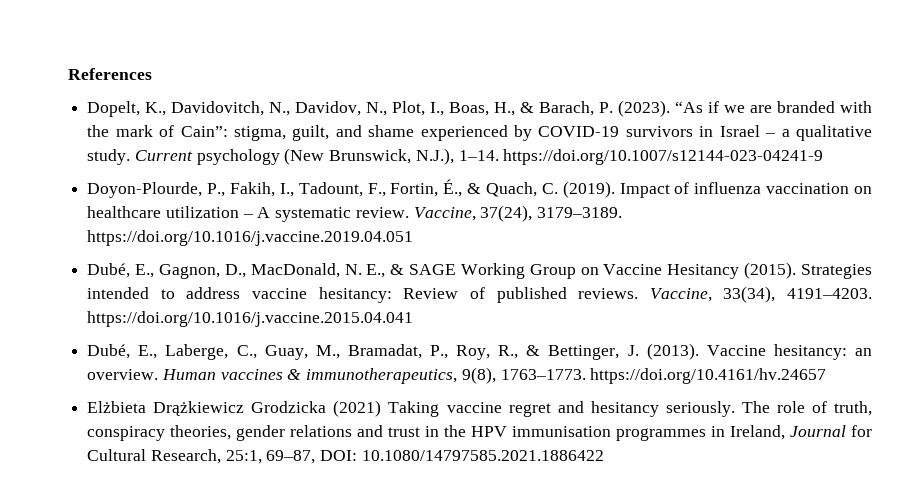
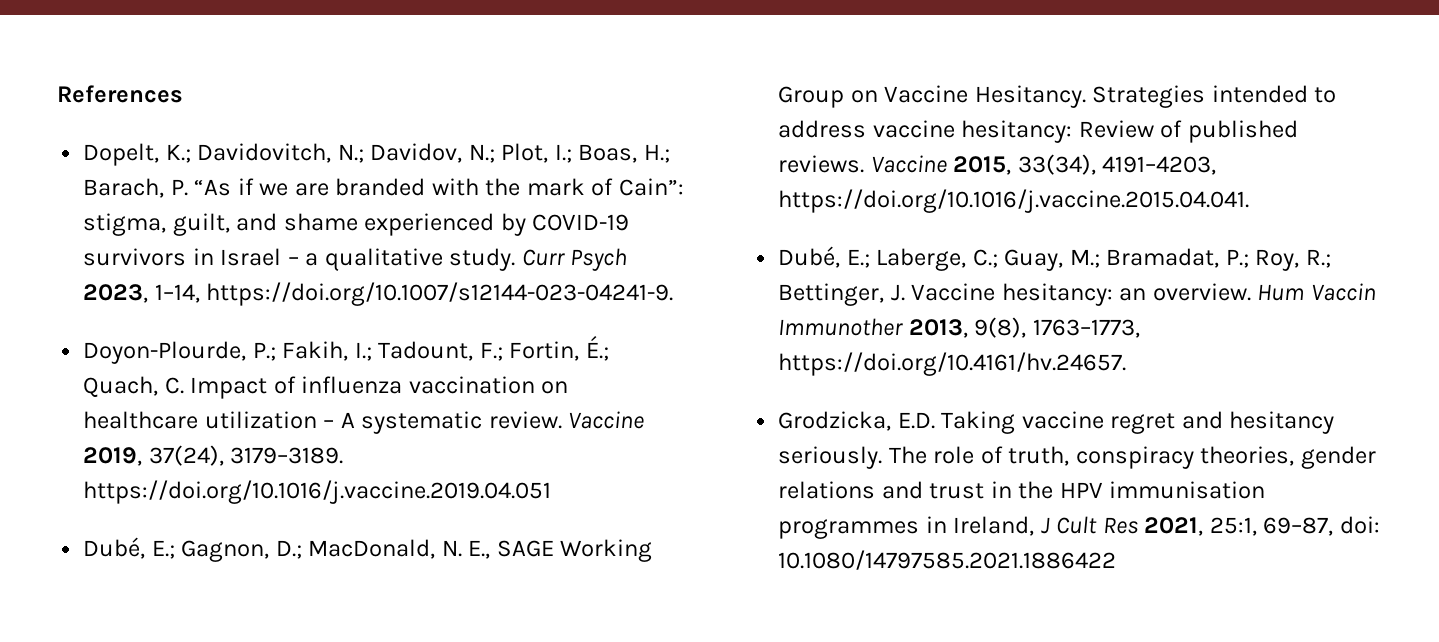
[145,101,535,116] K., Davidovitch, N., Davidov, N., Plot, I., Boas, H., & -> [165,143,670,163] K.; Davidovitch, N.; Davidov, N.; Plot, I.; Boas, H.;
[618,100,671,117] (2023). -> (188, 187) none
[134,148,824,165] [87,179,482,198] Current psychology (New Brunswick, N.J.), 1–14. https://doi.org/10.1007/s12144-023-04241-9 // Doyon-Plourde, P., Fakih, I., Tadount, F., Fortin, É., & -> [521,248,628,271] [83,282,674,306] [83,336,609,364] Curr Psych 2023, 1–14, https://doi.org/10.1007/s12144-023-04241-9. // Doyon-Plourde, P.; Fakih, I.; Tadount, F.; Fortin, É.;
[562,181,615,198] (2019). -> (184, 385) none
[413,207,476,221] Vaccine, -> [568,411,645,429] [83,447,143,466] Vaccine 2019,
[135,264,246,279] E., Gagnon, D., -> [151,540,302,562] E.; Gagnon, D.;
[390,264,405,275] & -> (491, 549) none
[667,262,797,279] Hesitancy (2015). -> [974,85,1086,108] Hesitancy.
[649,286,873,303] [87,311,414,327] [87,344,541,360] Vaccine, 33(34), 4191–4203. https://doi.org/10.1016/j.vaccine.2015.04.041 // Dubé, E., Laberge, C., Guay, M., Bramadat, P., Roy, R., & -> [870,154,1217,175] [778,189,1250,213] [778,246,1331,271] Vaccine 2015, 33(34), 4191–4203, https://doi.org/10.1016/j.vaccine.2015.04.041. // Dubé, E.; Laberge, C.; Guay, M.; Bramadat, P.; Roy, R.;
[646,343,699,360] (2013). -> (905, 292) none
[161,367,827,384] [87,400,382,417] Human vaccines & immunotherapeutics, 9(8), 1763–1773. https://doi.org/10.4161/hv.24657 // Elżbieta Drążkiewicz Grodzicka (2021) -> [1257,283,1376,301] [778,317,1140,338] [778,352,1127,376] [778,411,935,431] Hum Vaccin Immunother 2013, 9(8), 1763–1773, https://doi.org/10.4161/hv.24657. // Grodzicka, E.D.
[790,425,872,437] [87,449,221,464] Journal for Cultural Research, -> [1040,516,1204,536] J Cult Res 2021,
[320,450,358,461] DOI: -> [1339,516,1380,534] doi:

